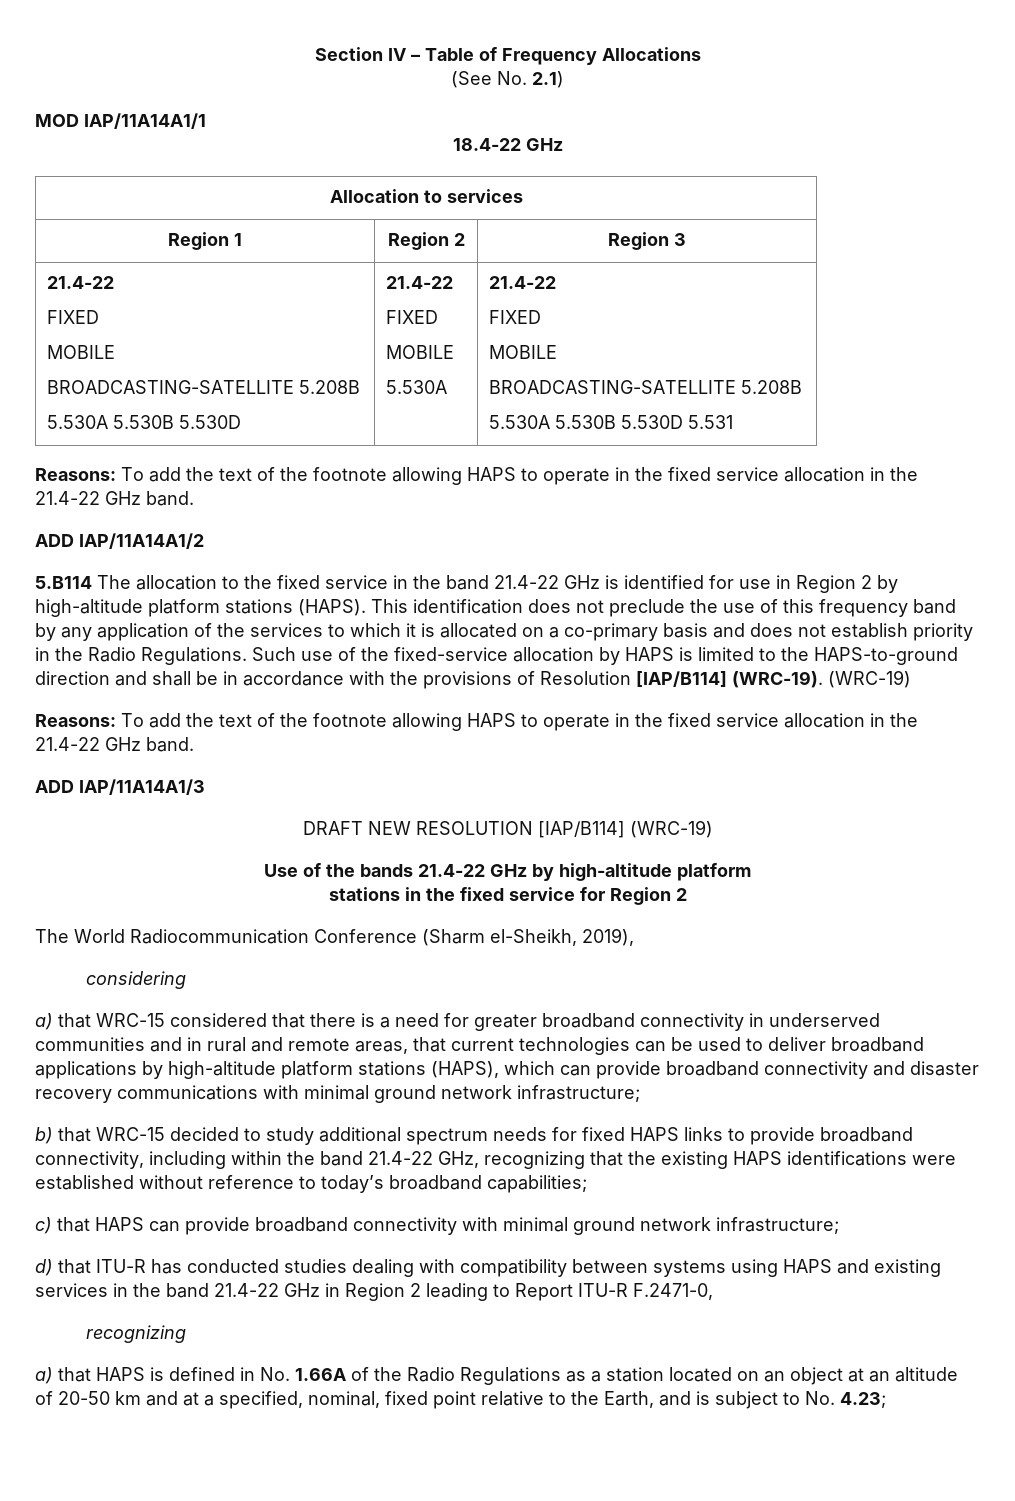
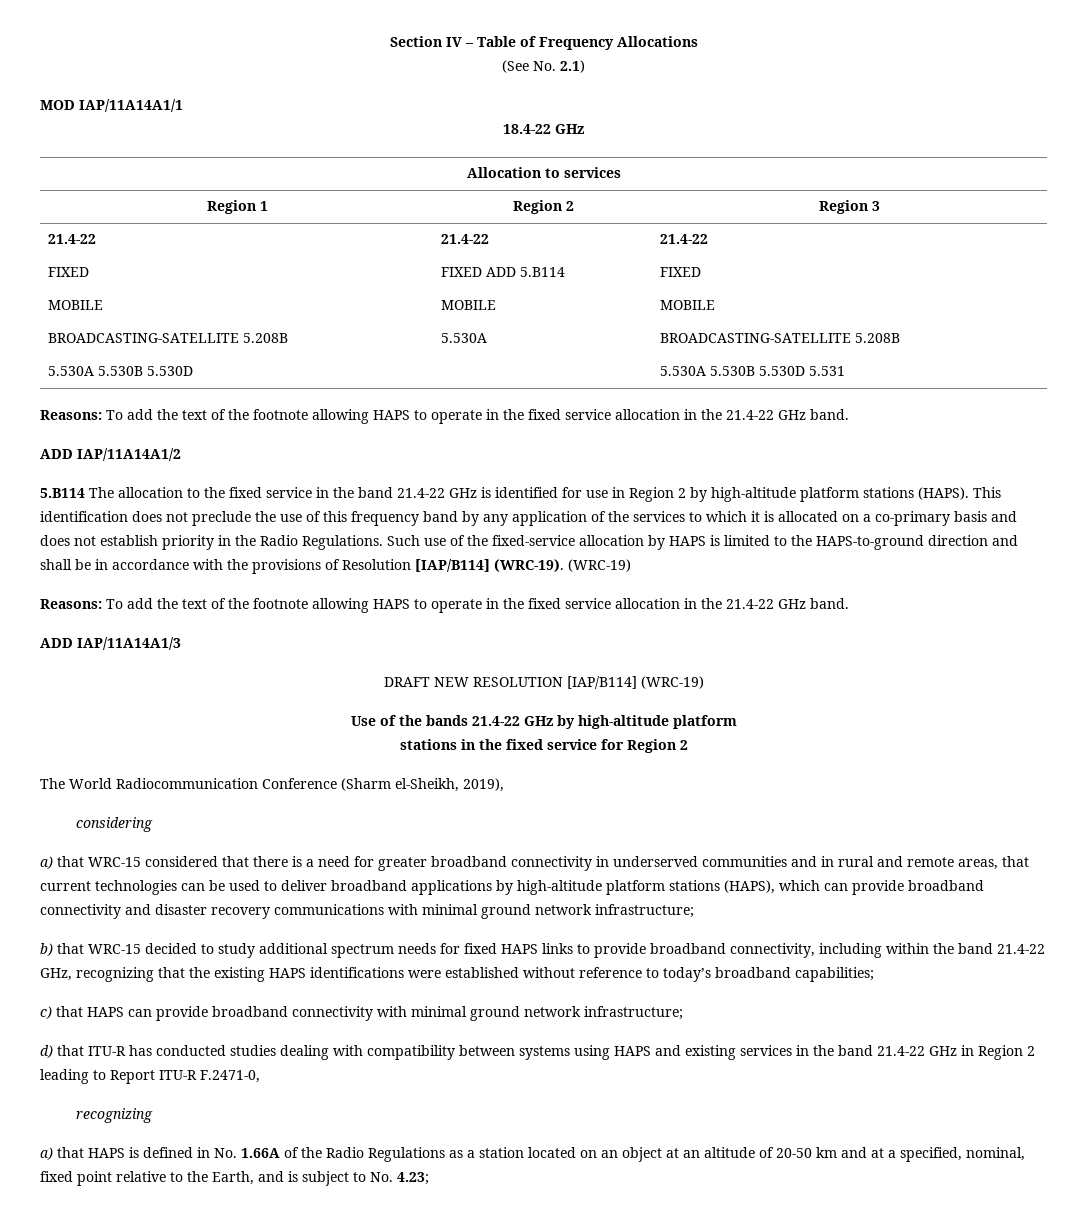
(438, 317) none -> [486,267,566,277] ADD 5.B114

